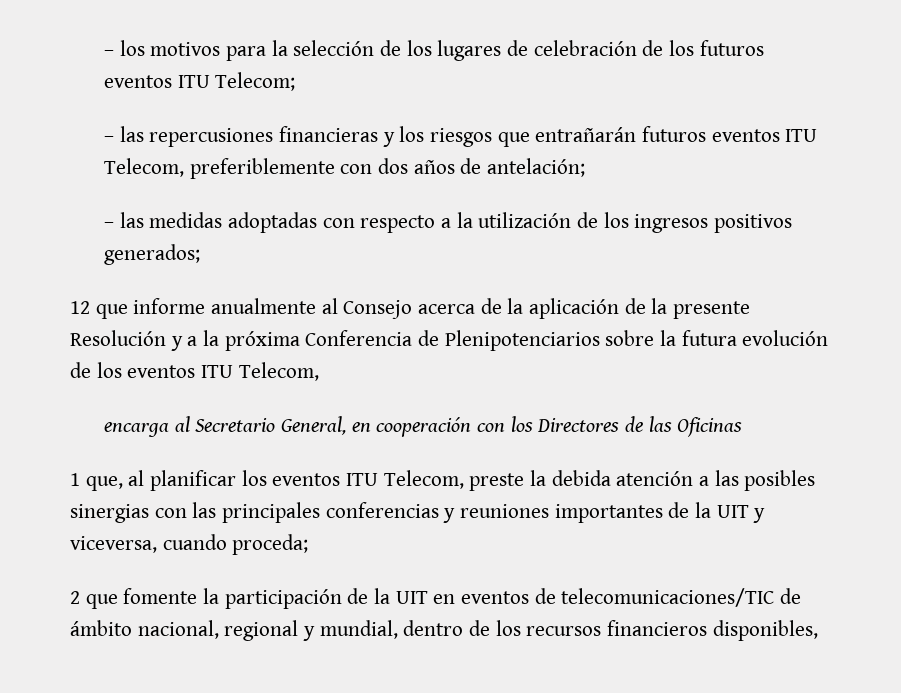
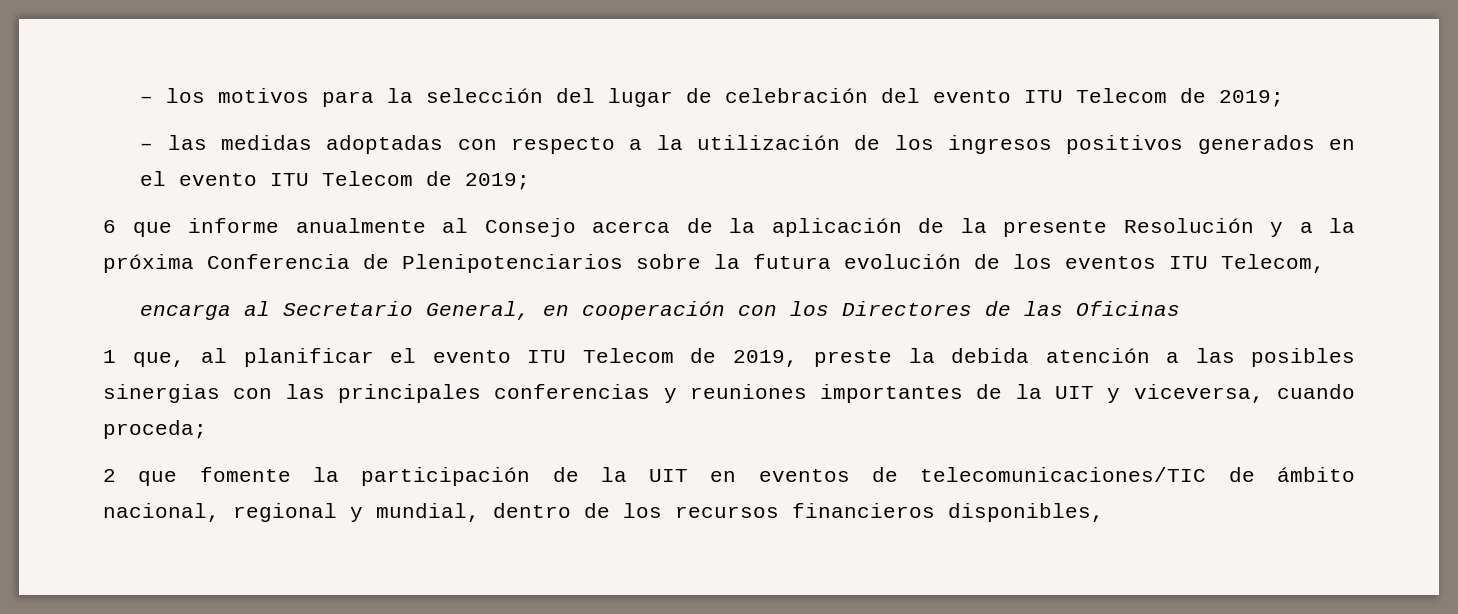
[379,40,764,61] [103,72,296,91] [103,126,818,147] [103,158,585,179] de los lugares de celebración de los futuros eventos ITU Telecom; // – las repercusiones financieras y los riesgos que entrañarán futuros eventos ITU Telecom, preferiblemente con dos años de antelación; -> [556,88,1285,107] del lugar de celebración del evento ITU Telecom de 2019;
[103,244,200,265] [70,301,90,314] generados; // 12 -> [1197,135,1355,154] [140,171,531,190] [103,220,116,233] generados en el evento ITU Telecom de 2019; // 6
[241,470,464,489] los eventos ITU Telecom, -> [390,348,798,367] el evento ITU Telecom de 2019,

